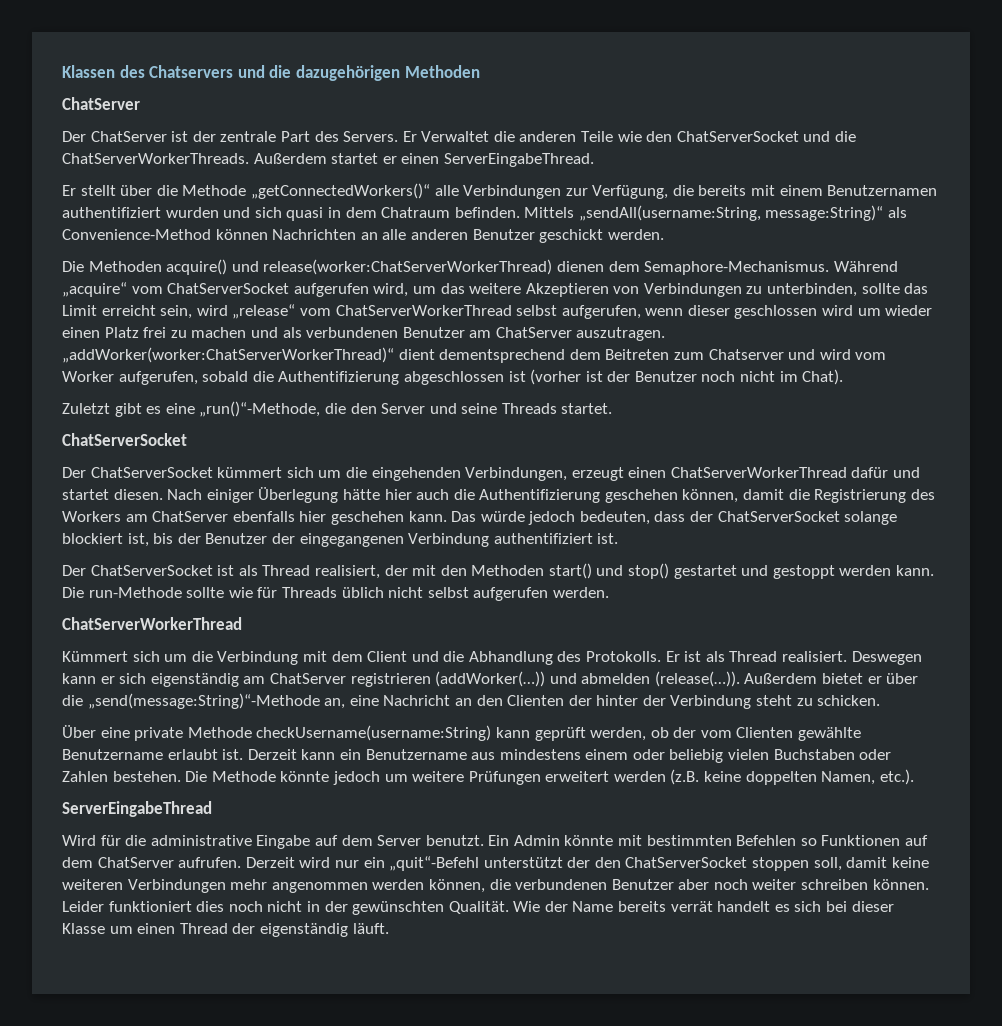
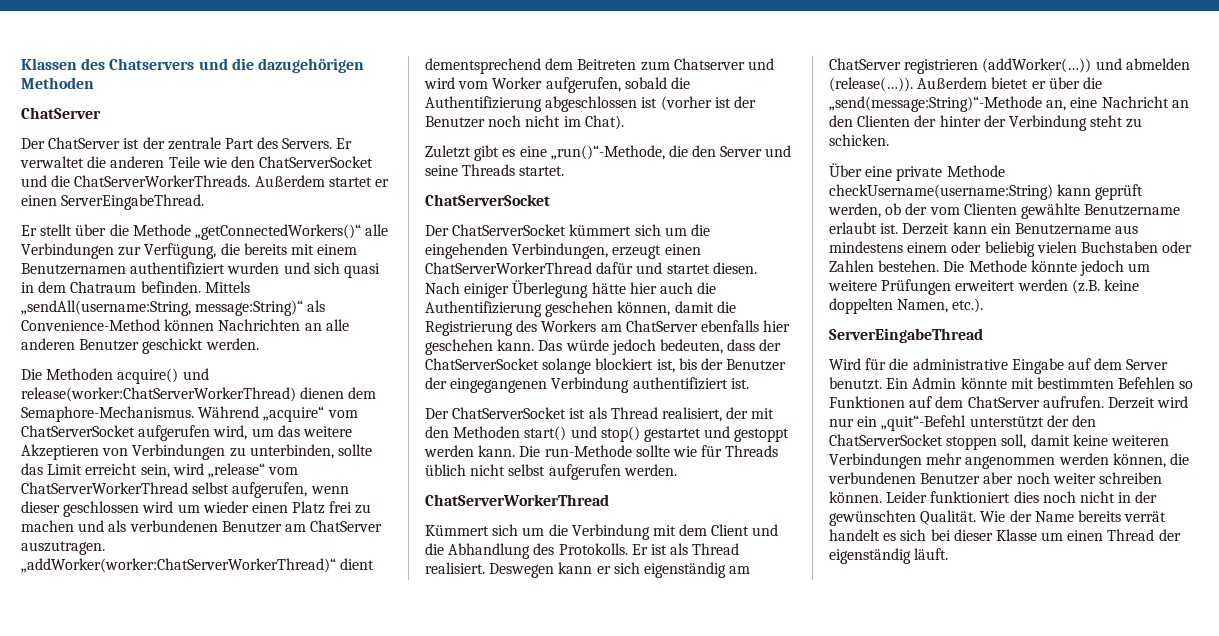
[421,131,490,142] Verwaltet -> [20,156,84,168] verwaltet

